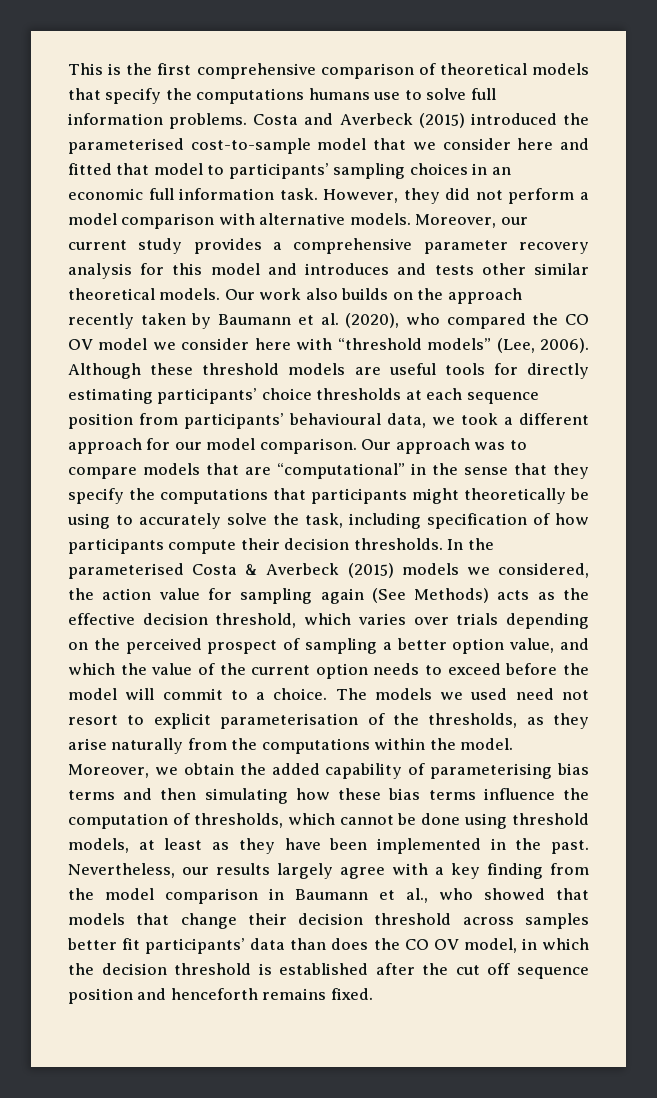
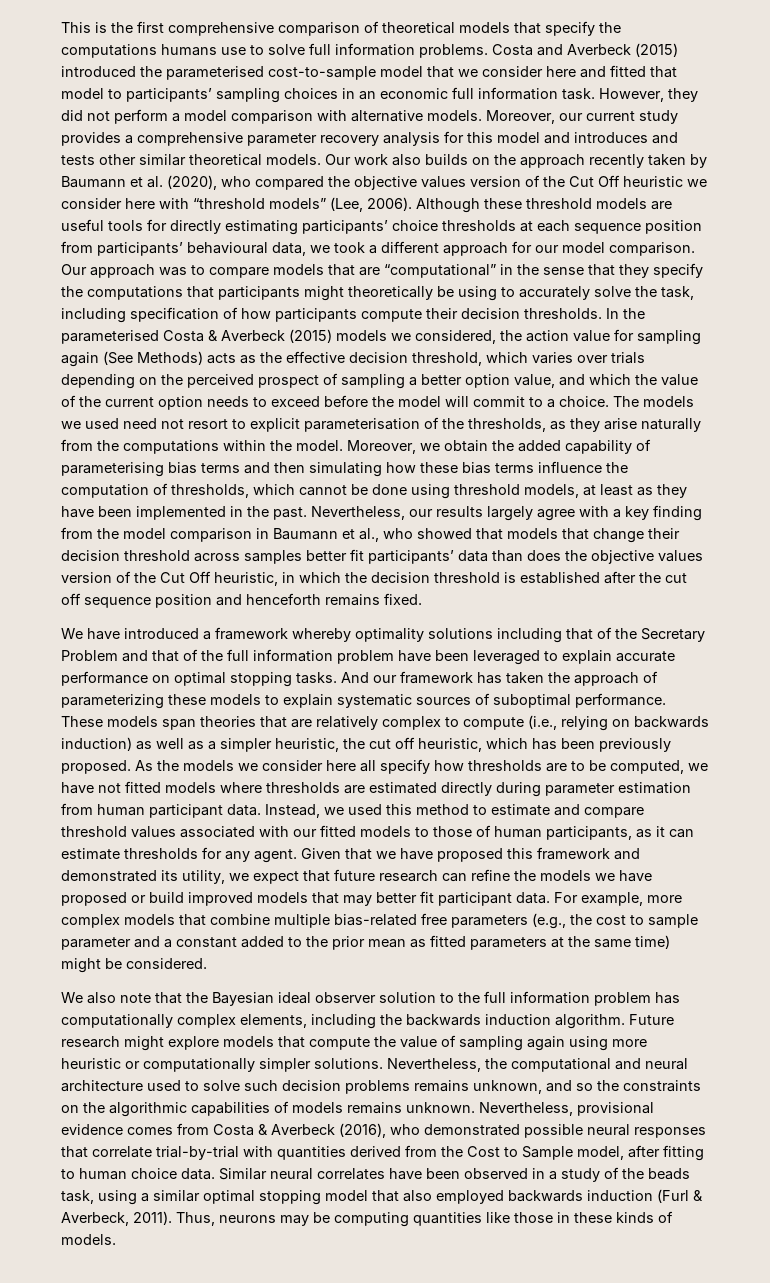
[565,314,589,325] [68,338,148,350] CO OV model -> [354,175,683,190] objective values version of the Cut Off heuristic
[404,938,517,953] CO OV model, -> [591,550,703,564] [61,571,278,586] objective values version of the Cut Off heuristic,
(373, 994) none -> [61,627,705,643] [61,649,675,665] [61,671,658,687] [61,693,666,709] [61,715,709,731] [61,737,671,752] [61,759,708,774] [61,781,691,797] [61,803,644,818] [61,825,694,840] [61,847,640,863] [61,869,652,884] [61,891,682,906] [61,913,698,929] [61,935,670,950] [61,958,207,973] [61,991,680,1006] [61,1014,674,1029] [61,1035,647,1051] [61,1058,688,1072] [61,1080,701,1094] [61,1101,654,1117] [61,1123,706,1138] [61,1145,704,1161] [61,1167,690,1182] [61,1189,703,1205] [61,1211,673,1227] [61,1234,116,1245] // We have introduced a framework whereby optimality solutions including that of the Secretary Problem and that of the full information problem have been leveraged to explain accurate performance on optimal stopping tasks. And our framework has taken the approach of parameterizing these models to explain systematic sources of suboptimal performance. These models span theories that are relatively complex to compute (i.e., relying on backwards induction) as well as a simpler heuristic, the cut off heuristic, which has been previously proposed. As the models we consider here all specify how thresholds are to be computed, we have not fitted models where thresholds are estimated directly during parameter estimation from human participant data. Instead, we used this method to estimate and compare threshold values associated with our fitted models to those of human participants, as it can estimate thresholds for any agent. Given that we have proposed this framework and demonstrated its utility, we expect that future research can refine the models we have proposed or build improved models that may better fit participant data. For example, more complex models that combine multiple bias-related free parameters (e.g., the cost to sample parameter and a constant added to the prior mean as fitted parameters at the same time) might be considered. // We also note that the Bayesian ideal observer solution to the full information problem has computationally complex elements, including the backwards induction algorithm. Future research might explore models that compute the value of sampling again using more heuristic or computationally simpler solutions. Nevertheless, the computational and neural architecture used to solve such decision problems remains unknown, and so the constraints on the algorithmic capabilities of models remains unknown. Nevertheless, provisional evidence comes from Costa & Averbeck (2016), who demonstrated possible neural responses that correlate trial-by-trial with quantities derived from the Cost to Sample model, after fitting to human choice data. Similar neural correlates have been observed in a study of the beads task, using a similar optimal stopping model that also employed backwards induction (Furl & Averbeck, 2011). Thus, neurons may be computing quantities like those in these kinds of models.

